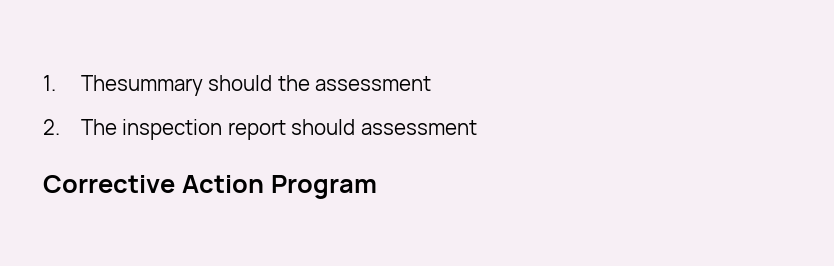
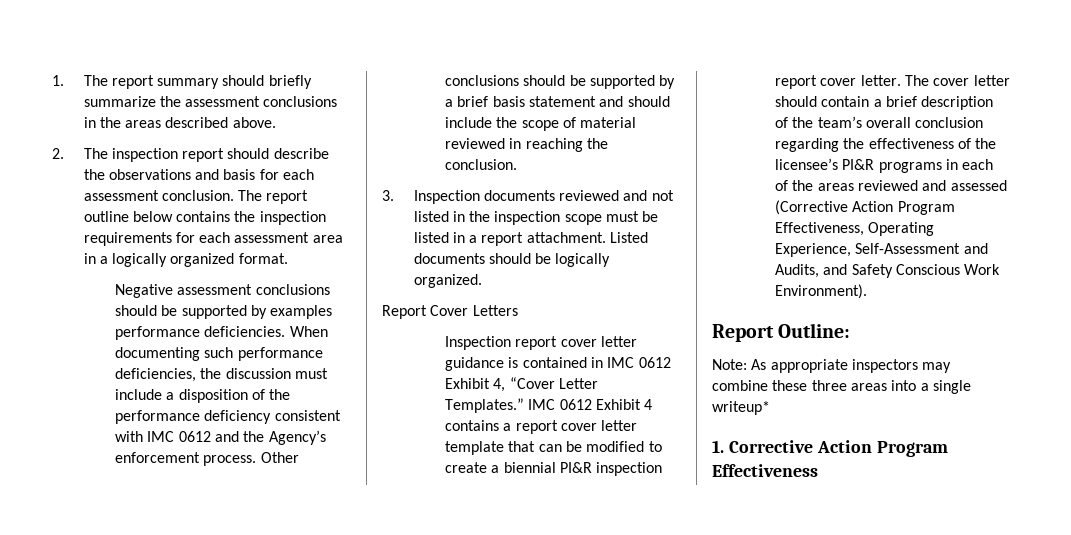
[43,75,432,96] 1. Thesummary should the assessment -> [52,75,312,89] [83,96,338,107] [83,117,276,128] 1. The report summary should briefly summarize the assessment conclusions in the areas described above.
[360,120,477,135] assessment // -> [273,148,329,159] [83,169,315,180] [83,190,309,204] [83,211,326,225] [83,232,343,246] [83,253,288,267] [114,284,330,298] [114,305,333,319] [114,326,328,340] [114,347,323,361] [114,368,328,382] [114,389,291,403] [114,410,341,424] [114,430,326,445] [114,452,299,466] [444,75,676,89] [444,96,670,107] [444,117,637,131] [444,138,608,152] [444,159,517,170] [382,190,674,204] [413,211,659,225] [413,232,649,246] [413,253,611,267] [413,274,482,288] [382,305,518,319] [444,336,637,350] [444,357,671,371] [444,377,598,392] [444,398,653,413] [444,420,638,434] [444,441,662,455] [444,462,663,476] [774,75,1010,89] [774,96,994,110] [774,116,984,128] [774,138,997,152] [774,158,994,173] [774,180,1007,191] [774,200,955,215] [774,222,935,236] [774,243,988,257] [774,264,1001,278] [774,284,867,299] [712,323,851,342] [712,359,952,373] [712,380,971,394] [712,401,770,415] [712,440,724,453] describe the observations and basis for each assessment conclusion. The report outline below contains the inspection requirements for each assessment area in a logically organized format. // Negative assessment conclusions should be supported by examples performance deficiencies. When documenting such performance deficiencies, the discussion must include a disposition of the performance deficiency consistent with IMC 0612 and the Agency’s enforcement process. Other conclusions should be supported by a brief basis statement and should include the scope of material reviewed in reaching the conclusion. // 3. Inspection documents reviewed and not listed in the inspection scope must be listed in a report attachment. Listed documents should be logically organized. // Report Cover Letters // Inspection report cover letter guidance is contained in IMC 0612 Exhibit 4, “Cover Letter Templates.” IMC 0612 Exhibit 4 contains a report cover letter template that can be modified to create a biennial PI&R inspection report cover letter. The cover letter should contain a brief description of the team’s overall conclusion regarding the effectiveness of the licensee’s PI&R programs in each of the areas reviewed and assessed (Corrective Action Program Effectiveness, Operating Experience, Self-Assessment and Audits, and Safety Conscious Work Environment). // Report Outline: // Note: As appropriate inspectors may combine these three areas into a single writeup* // 1.
(377, 187) none -> [712,464,818,477] Effectiveness

